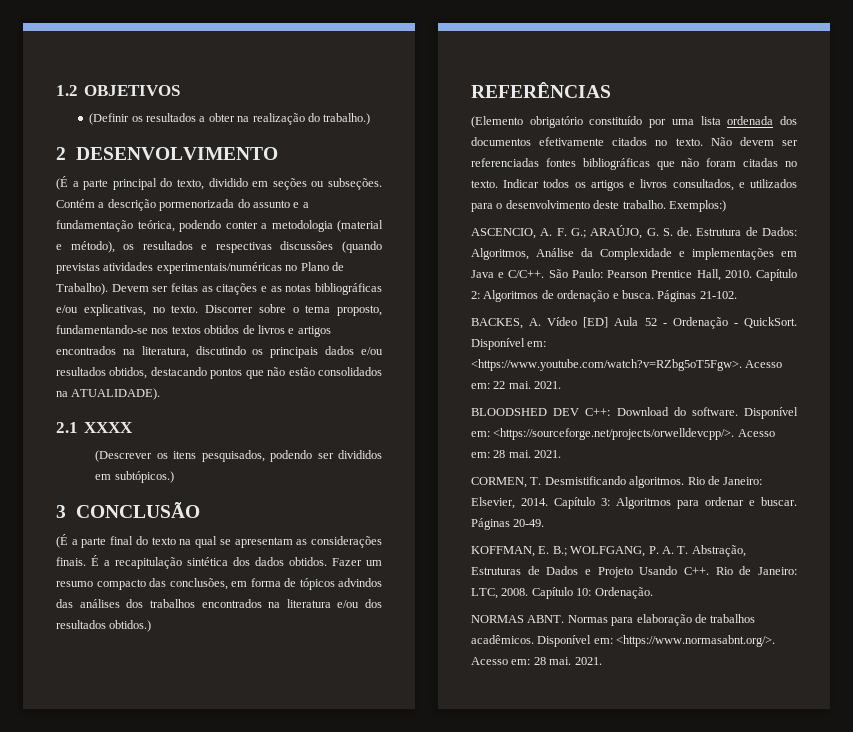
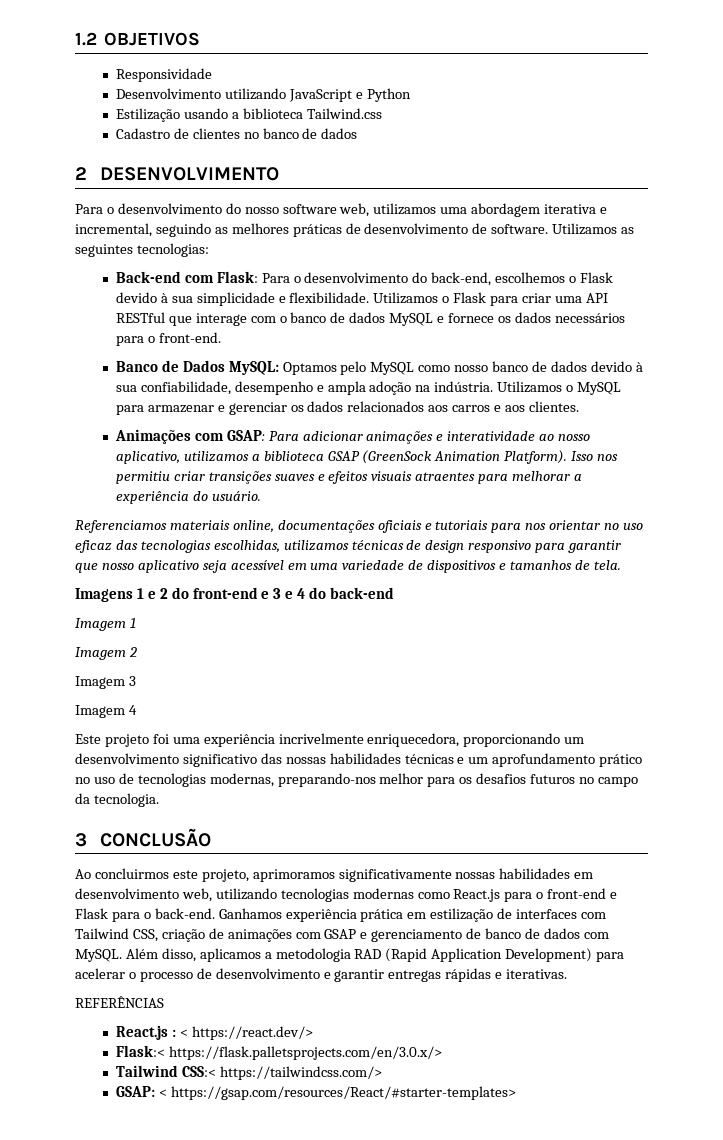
[89,113,371,125] [56,147,278,160] [56,176,382,190] [56,199,309,211] [56,220,383,232] [56,241,382,253] [56,262,344,274] [56,283,382,295] [56,304,382,316] [56,325,331,337] [56,346,383,358] [56,367,382,379] [56,388,161,400] [56,422,134,433] [95,450,382,462] [95,471,174,483] [56,502,200,518] [56,534,382,548] [56,555,382,569] [56,578,382,590] [56,599,382,608] [56,620,152,632] [471,82,611,98] [471,116,797,128] [471,137,798,146] [471,158,797,170] [471,179,797,191] [471,200,726,212] [471,225,797,239] [471,248,797,260] [471,269,797,281] [471,290,737,302] [471,317,797,329] [471,338,547,350] [471,359,783,371] [471,381,562,389] [471,407,798,419] [471,428,775,440] [471,450,562,458] [471,476,763,488] [471,497,797,509] [471,518,545,530] [471,545,746,557] [471,566,797,578] [471,587,653,599] [471,614,756,626] [471,635,776,647] [471,657,602,665] (Definir os resultados a obter na realização do trabalho.) // 2 DESENVOLVIMENTO // (É a parte principal do texto, dividido em seções ou subseções. Contém a descrição pormenorizada do assunto e a fundamentação teórica, podendo conter a metodologia (material e método), os resultados e respectivas discussões (quando previstas atividades experimentais/numéricas no Plano de Trabalho). Devem ser feitas as citações e as notas bibliográficas e/ou explicativas, no texto. Discorrer sobre o tema proposto, fundamentando-se nos textos obtidos de livros e artigos encontrados na literatura, discutindo os principais dados e/ou resultados obtidos, destacando pontos que não estão consolidados na ATUALIDADE). // 2.1 XXXX // (Descrever os itens pesquisados, podendo ser divididos em subtópicos.) // 3 CONCLUSÃO // (É a parte final do texto na qual se apresentam as considerações finais. É a recapitulação sintética dos dados obtidos. Fazer um resumo compacto das conclusões, em forma de tópicos advindos das análises dos trabalhos encontrados na literatura e/ou dos resultados obtidos.) // REFERÊNCIAS // (Elemento obrigatório constituído por uma lista ordenada dos documentos efetivamente citados no texto. Não devem ser referenciadas fontes bibliográficas que não foram citadas no texto. Indicar todos os artigos e livros consultados, e utilizados para o desenvolvimento deste trabalho. Exemplos:) // ASCENCIO, A. F. G.; ARAÚJO, G. S. de. Estrutura de Dados: Algoritmos, Análise da Complexidade e implementações em Java e C/C++. São Paulo: Pearson Prentice Hall, 2010. Capítulo 2: Algoritmos de ordenação e busca. Páginas 21-102. // BACKES, A. Vídeo [ED] Aula 52 - Ordenação - QuickSort. Disponível em: <https://www.youtube.com/watch?v=RZbg5oT5Fgw>. Acesso em: 22 mai. 2021. // BLOODSHED DEV C++: Download do software. Disponível em: <https://sourceforge.net/projects/orwelldevcpp/>. Acesso em: 28 mai. 2021. // CORMEN, T. Desmistificando algoritmos. Rio de Janeiro: Elsevier, 2014. Capítulo 3: Algoritmos para ordenar e buscar. Páginas 20-49. // KOFFMAN, E. B.; WOLFGANG, P. A. T. Abstração, Estruturas de Dados e Projeto Usando C++. Rio de Janeiro: LTC, 2008. Capítulo 10: Ordenação. // NORMAS ABNT. Normas para elaboração de trabalhos acadêmicos. Disponível em: <https://www.normasabnt.org/>. Acesso em: 28 mai. 2021. -> [115,68,212,82] [115,88,411,102] [115,108,382,122] [115,128,358,139] [75,167,279,181] [75,203,608,217] [75,223,635,237] [75,243,209,257] [115,271,613,286] [115,292,608,306] [115,312,625,326] [115,332,221,346] [115,360,643,375] [115,381,621,395] [115,401,579,415] [114,429,591,444] [115,450,619,464] [115,471,582,484] [115,491,261,504] [75,520,644,533] [75,540,622,553] [75,560,621,573] [75,587,395,602] [75,618,136,631] [75,647,137,660] [75,676,136,689] [75,705,137,718] [75,733,585,747] [75,753,643,767] [75,773,638,787] [75,793,159,807] [75,828,211,847] [75,868,594,882] [75,888,618,902] [75,908,607,922] [75,928,609,942] [75,948,625,962] [75,968,568,982] [75,996,164,1008] [115,1025,313,1040] [115,1045,442,1060] [115,1065,382,1080] [115,1086,516,1100] Responsividade // Desenvolvimento utilizando JavaScript e Python // Estilização usando a biblioteca Tailwind.css // Cadastro de clientes no banco de dados // 2 DESENVOLVIMENTO // Para o desenvolvimento do nosso software web, utilizamos uma abordagem iterativa e incremental, seguindo as melhores práticas de desenvolvimento de software. Utilizamos as seguintes tecnologias: // Back-end com Flask: Para o desenvolvimento do back-end, escolhemos o Flask devido à sua simplicidade e flexibilidade. Utilizamos o Flask para criar uma API RESTful que interage com o banco de dados MySQL e fornece os dados necessários para o front-end. // Banco de Dados MySQL: Optamos pelo MySQL como nosso banco de dados devido à sua confiabilidade, desempenho e ampla adoção na indústria. Utilizamos o MySQL para armazenar e gerenciar os dados relacionados aos carros e aos clientes. // Animações com GSAP: Para adicionar animações e interatividade ao nosso aplicativo, utilizamos a biblioteca GSAP (GreenSock Animation Platform). Isso nos permitiu criar transições suaves e efeitos visuais atraentes para melhorar a experiência do usuário. // Referenciamos materiais online, documentações oficiais e tutoriais para nos orientar no uso eficaz das tecnologias escolhidas, utilizamos técnicas de design responsivo para garantir que nosso aplicativo seja acessível em uma variedade de dispositivos e tamanhos de tela. // Imagens 1 e 2 do front-end e 3 e 4 do back-end // Imagem 1 // Imagem 2 // Imagem 3 // Imagem 4 // Este projeto foi uma experiência incrivelmente enriquecedora, proporcionando um desenvolvimento significativo das nossas habilidades técnicas e um aprofundamento prático no uso de tecnologias modernas, preparando-nos melhor para os desafios futuros no campo da tecnologia. // 3 CONCLUSÃO // Ao concluirmos este projeto, aprimoramos significativamente nossas habilidades em desenvolvimento web, utilizando tecnologias modernas como React.js para o front-end e Flask para o back-end. Ganhamos experiência prática em estilização de interfaces com Tailwind CSS, criação de animações com GSAP e gerenciamento de banco de dados com MySQL. Além disso, aplicamos a metodologia RAD (Rapid Application Development) para acelerar o processo de desenvolvimento e garantir entregas rápidas e iterativas. // REFERÊNCIAS // React.js : < https://react.dev/> // Flask:< https://flask.palletsprojects.com/en/3.0.x/> // Tailwind CSS:< https://tailwindcss.com/> // GSAP: < https://gsap.com/resources/React/#starter-templates>

